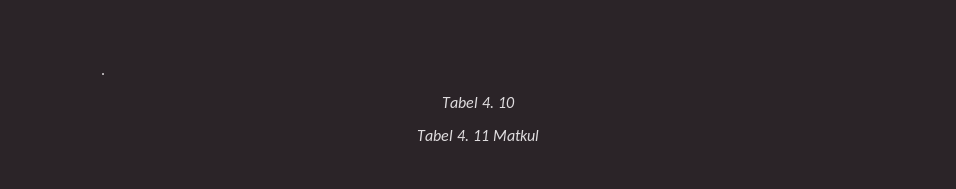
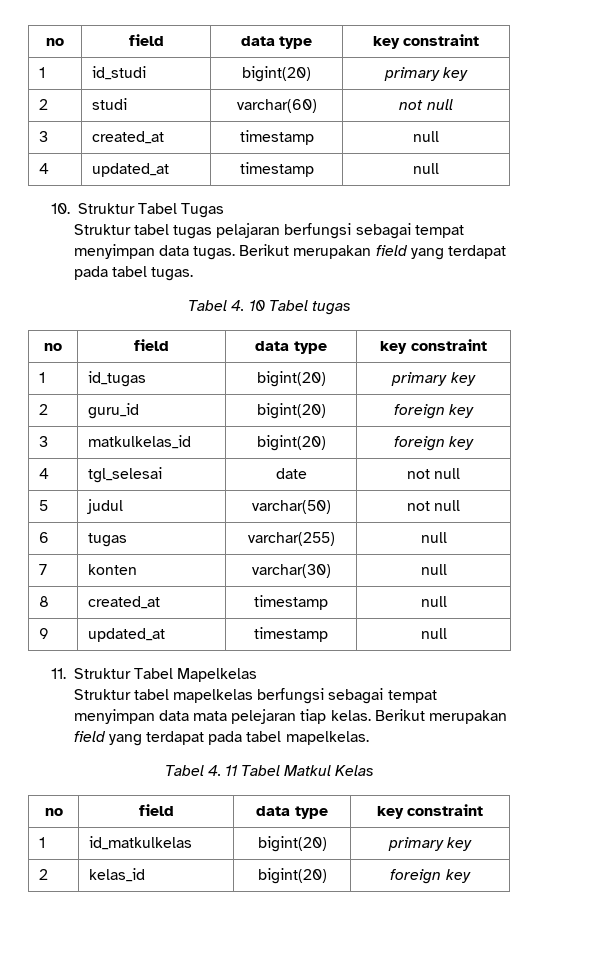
[101,73,106,75] [441,97,516,108] [416,130,540,141] . // Tabel 4. 10 // Tabel 4. 11 Matkul -> [46,38,64,46] [128,34,164,46] [240,36,313,49] [372,34,480,49] [39,67,46,78] [92,66,147,80] [242,66,311,82] [383,67,469,81] [39,99,49,110] [92,98,128,110] [236,99,317,113] [399,99,453,110] [39,131,49,142] [92,131,165,144] [239,130,314,145] [413,131,439,142] [39,163,50,174] [92,163,170,177] [239,162,314,177] [413,163,439,174] [50,203,224,218] [73,223,464,239] [73,244,506,260] [73,266,193,281] [188,300,351,315] [44,343,62,351] [134,339,169,351] [255,341,327,354] [380,339,487,354] [39,372,46,383] [88,371,147,387] [256,371,326,387] [391,372,476,386] [39,404,49,415] [88,403,140,419] [256,403,326,419] [393,404,475,419] [39,436,49,447] [88,435,192,449] [256,435,326,451] [393,436,475,451] [39,468,50,479] [88,467,163,483] [275,468,307,479] [406,468,461,479] [39,500,49,511] [87,499,124,514] [251,500,331,514] [406,500,461,511] [39,532,50,543] [88,533,128,547] [247,532,335,546] [420,532,447,543] [39,564,48,575] [88,564,138,575] [251,564,331,578] [420,564,447,575] [39,596,50,607] [88,596,161,609] [254,595,328,610] [420,596,447,607] [39,628,50,639] [88,628,166,642] [254,627,328,642] [420,628,447,639] [50,668,257,682] [73,688,437,704] [73,709,507,724] [73,731,369,746] [164,765,375,776] [44,808,63,816] [138,804,174,816] [256,806,328,819] [376,804,484,819] [39,837,46,848] [89,836,193,850] [257,836,327,852] [387,837,473,851] [39,869,49,880] [89,868,146,882] [257,868,327,884] [390,869,471,884] no | field | data type | key constraint // 1 | id_studi | bigint(20) | primary key // 2 | studi | varchar(60) | not null // 3 | created_at | timestamp | null // 4 | updated_at | timestamp | null // 10. Struktur Tabel Tugas // Struktur tabel tugas pelajaran berfungsi sebagai tempat menyimpan data tugas. Berikut merupakan field yang terdapat pada tabel tugas. // Tabel 4. 10 Tabel tugas // no | field | data type | key constraint // 1 | id_tugas | bigint(20) | primary key // 2 | guru_id | bigint(20) | foreign key // 3 | matkulkelas_id | bigint(20) | foreign key // 4 | tgl_selesai | date | not null // 5 | judul | varchar(50) | not null // 6 | tugas | varchar(255) | null // 7 | konten | varchar(30) | null // 8 | created_at | timestamp | null // 9 | updated_at | timestamp | null // 11. Struktur Tabel Mapelkelas // Struktur tabel mapelkelas berfungsi sebagai tempat menyimpan data mata pelejaran tiap kelas. Berikut merupakan field yang terdapat pada tabel mapelkelas. // Tabel 4. 11 Tabel Matkul Kelas // no | field | data type | key constraint // 1 | id_matkulkelas | bigint(20) | primary key // 2 | kelas_id | bigint(20) | foreign key

